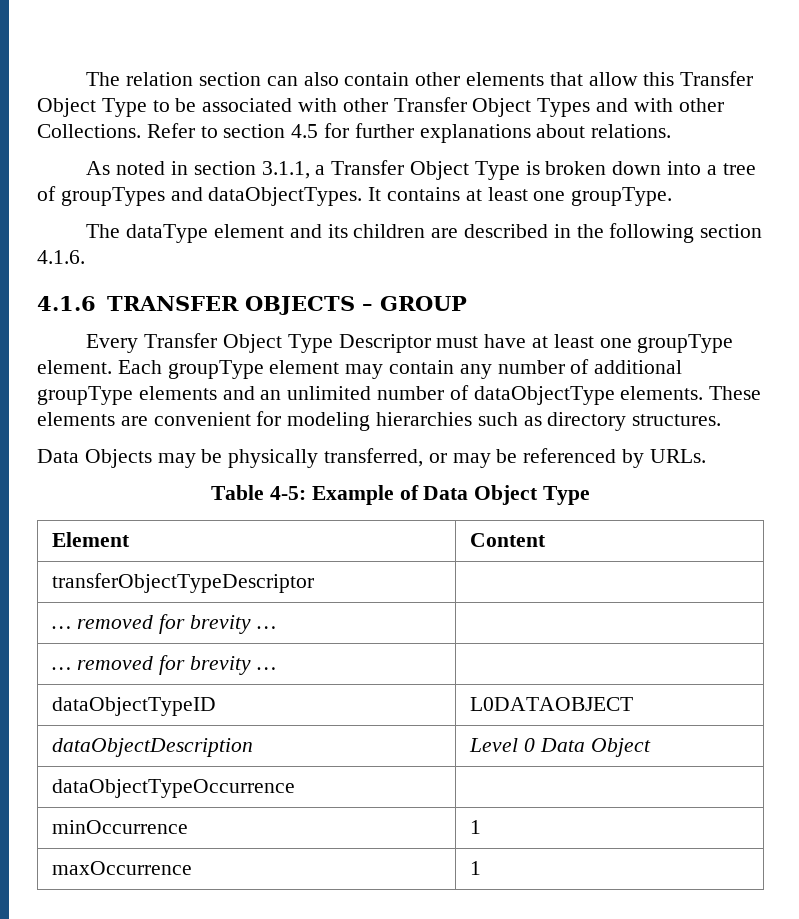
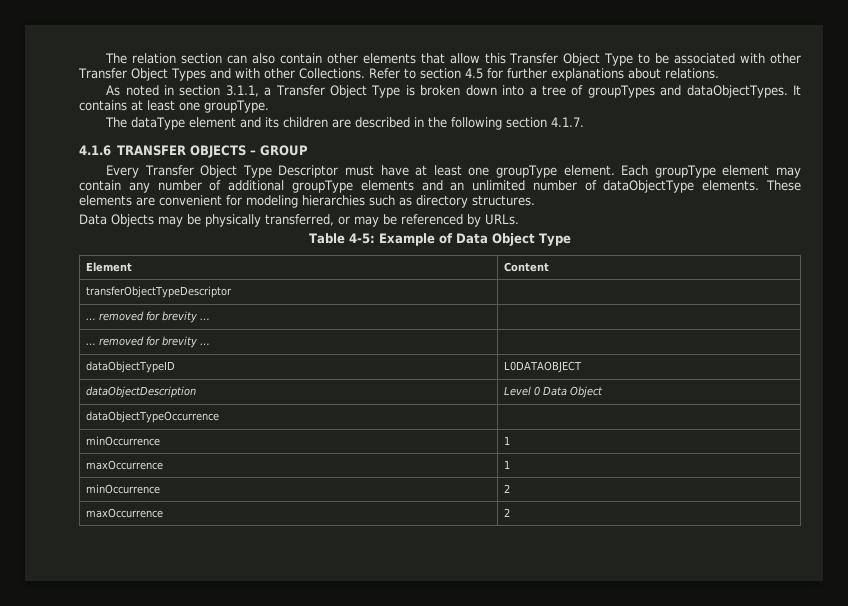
[37,250,85,264] 4.1.6. -> [551,117,585,127] 4.1.7.
(482, 868) none -> [85,484,160,494] [503,484,510,493] [85,508,163,518] [503,508,510,517] // minOccurrence | 2 // maxOccurrence | 2

